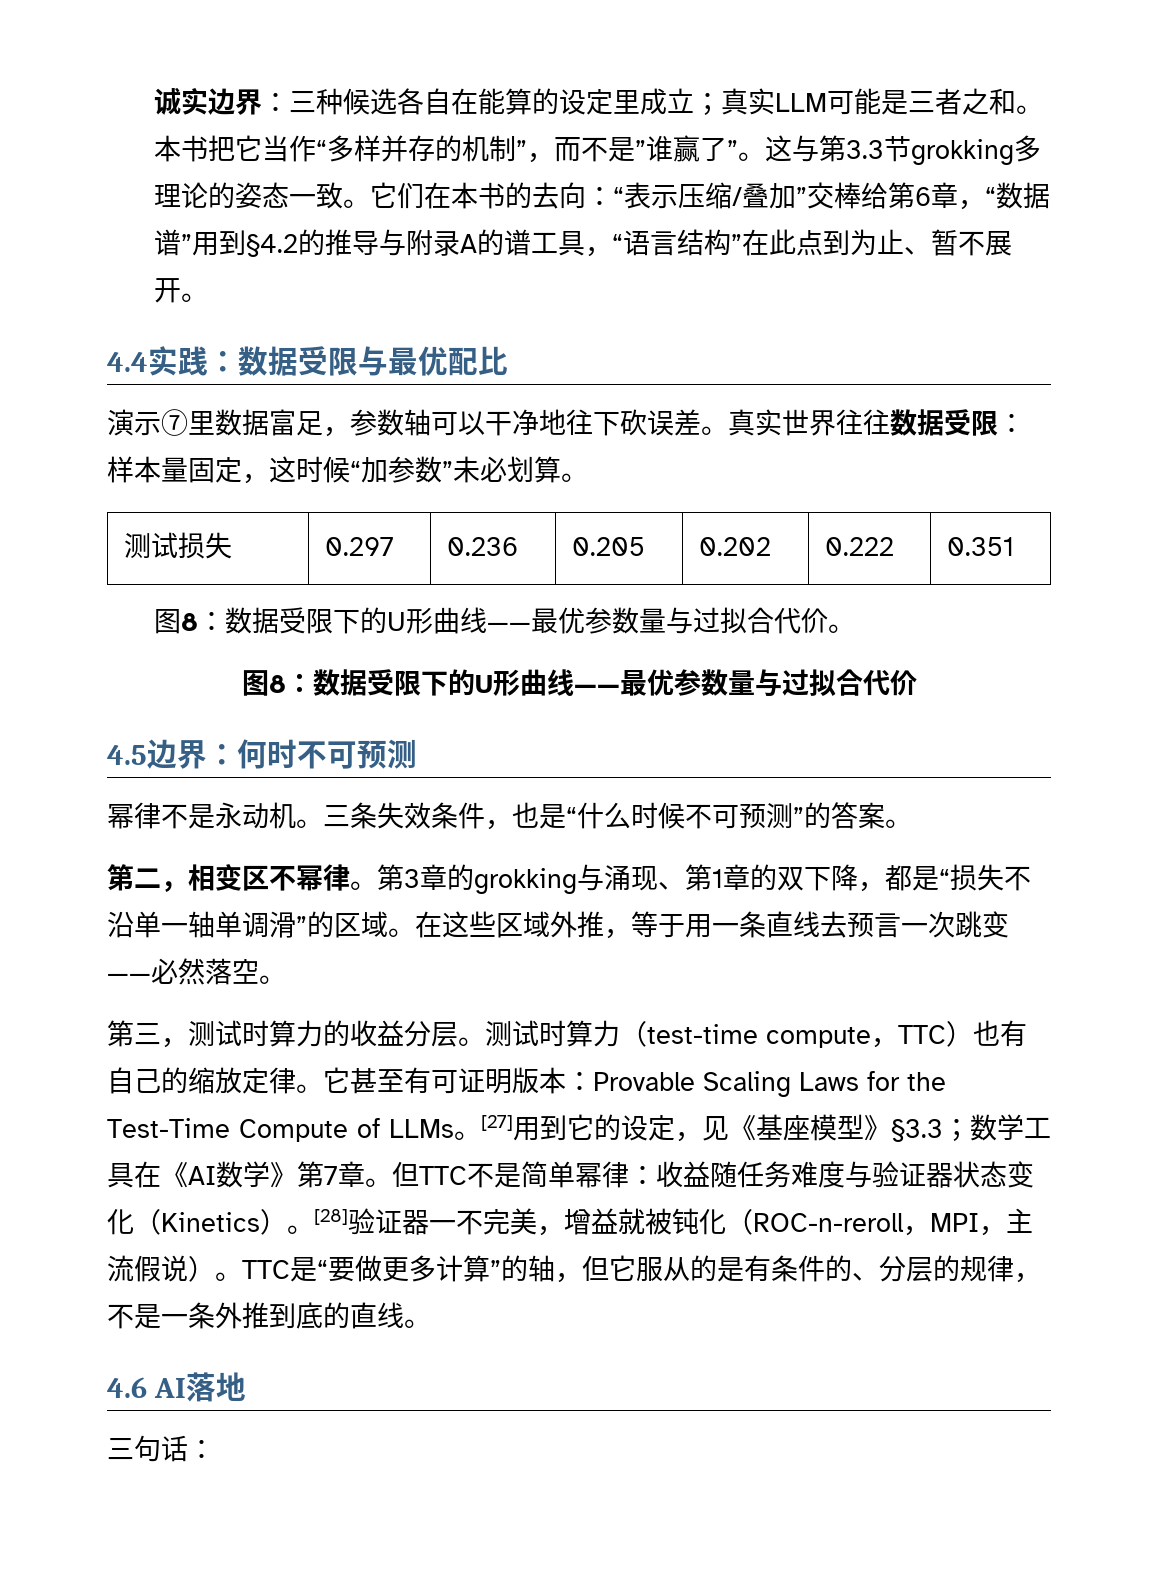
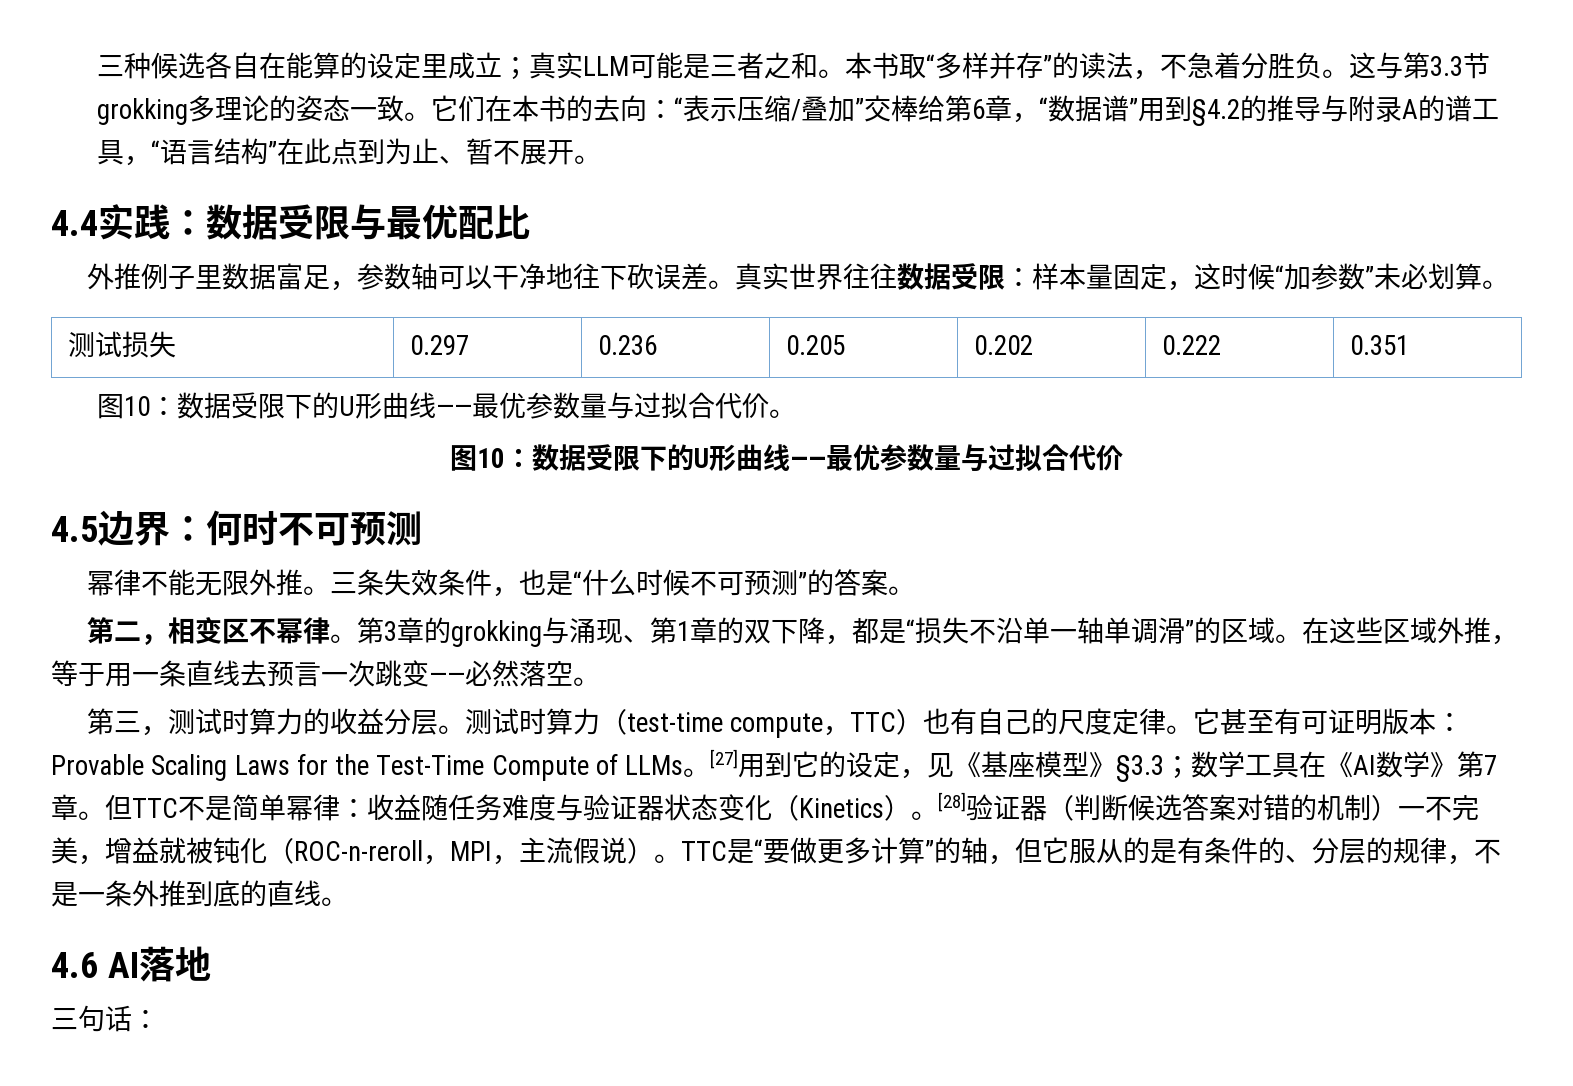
[153,87,289,115] 诚实边界： -> (96, 66) none
[207,135,316,162] 把它当作 -> [898,54,926,79] 取
[434,135,738,163] 的机制”，而不是”谁赢了” -> [1042,52,1322,80] ”的读法，不急着分胜负
[107,409,188,436] 演示⑦ -> [87,263,196,290] 外推例子
[180,613,198,631] 8 -> [123,396,150,416] 10
[268,675,286,693] 8 -> [477,448,505,468] 10
[188,802,296,829] 是永动机 -> [168,569,304,596] 能无限外推
[188,1067,242,1094] 缩放 -> [1058,708,1113,735] 尺度
(429, 1222) none -> [1047,794,1398,821] （判断候选答案对错的机制）

